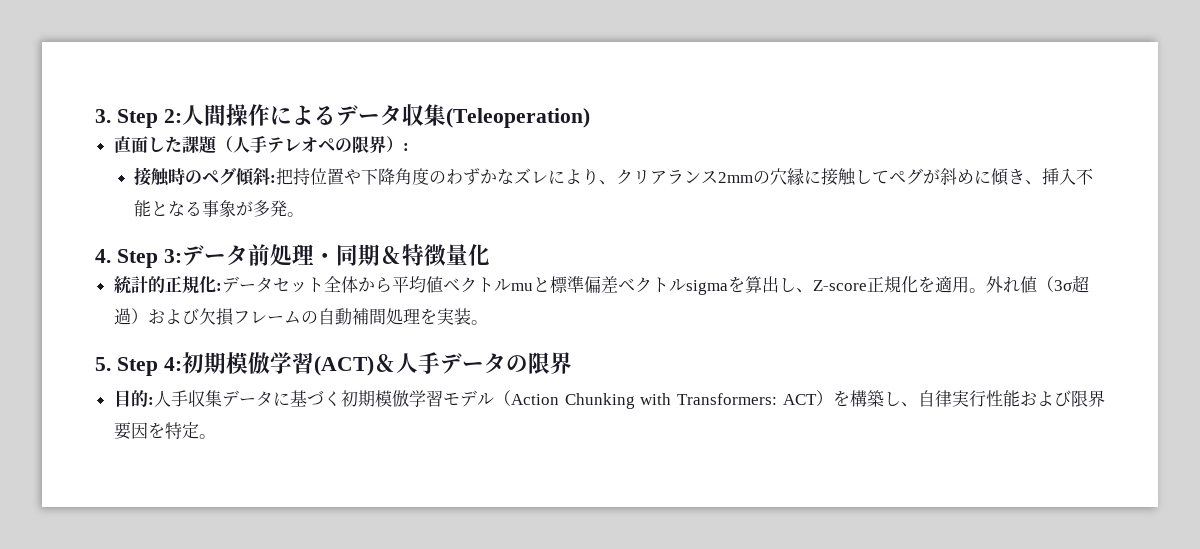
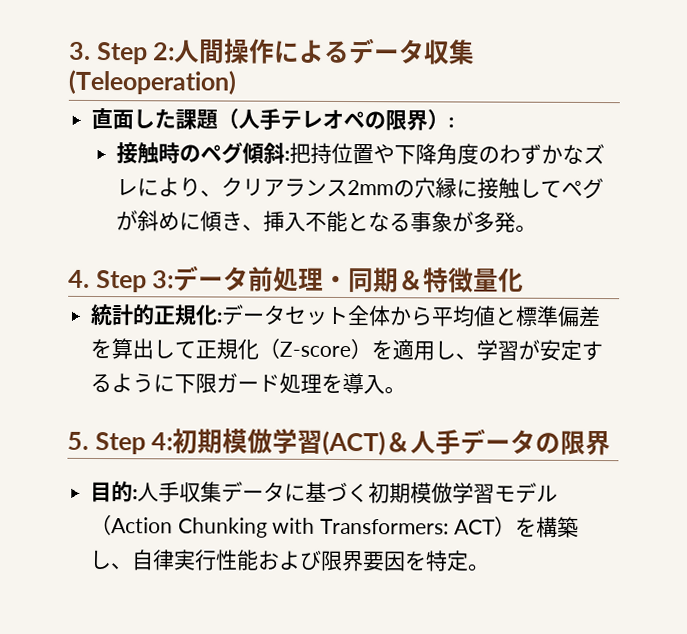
[442,275,1089,295] [113,308,471,326] ベクトルmuと標準偏差ベクトルsigmaを算出し、Z-score正規化を適用。外れ値（3σ超過）および欠損フレームの自動補間処理を実装 -> [494,305,602,328] [90,338,604,362] [90,372,386,395] と標準偏差を算出して正規化（Z-score）を適用し、学習が安定するように下限ガード処理を導入

